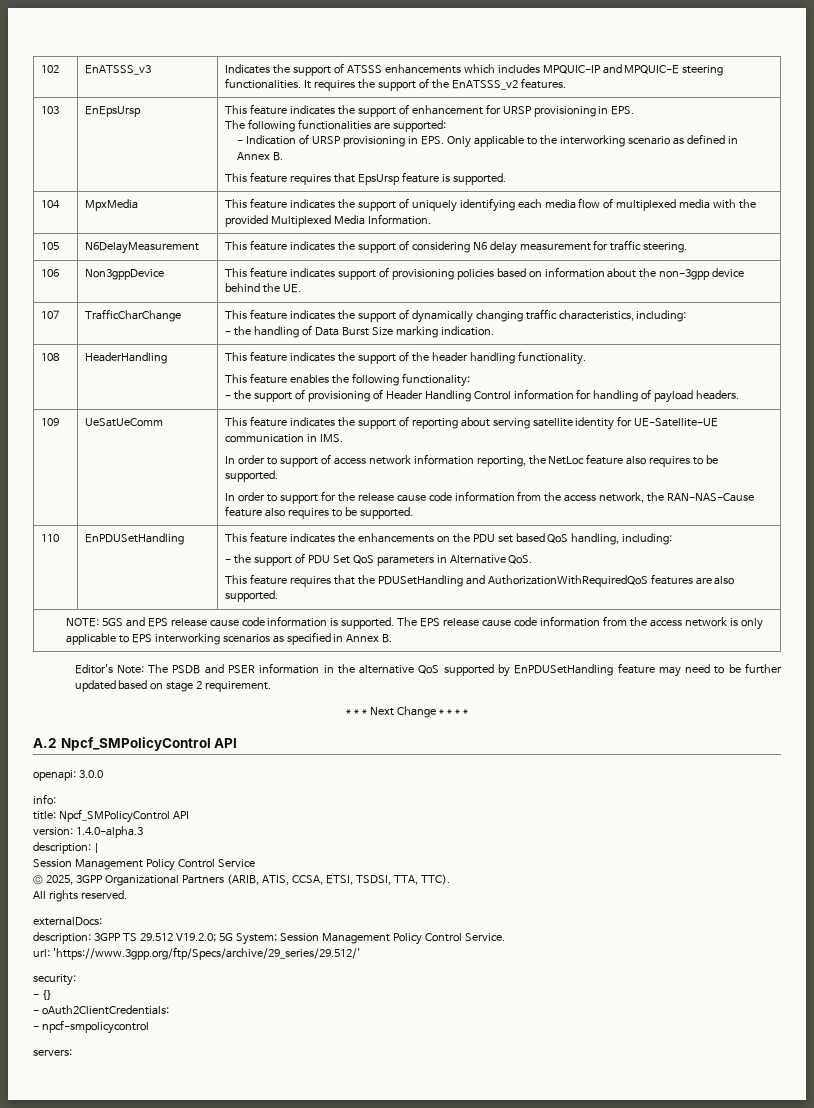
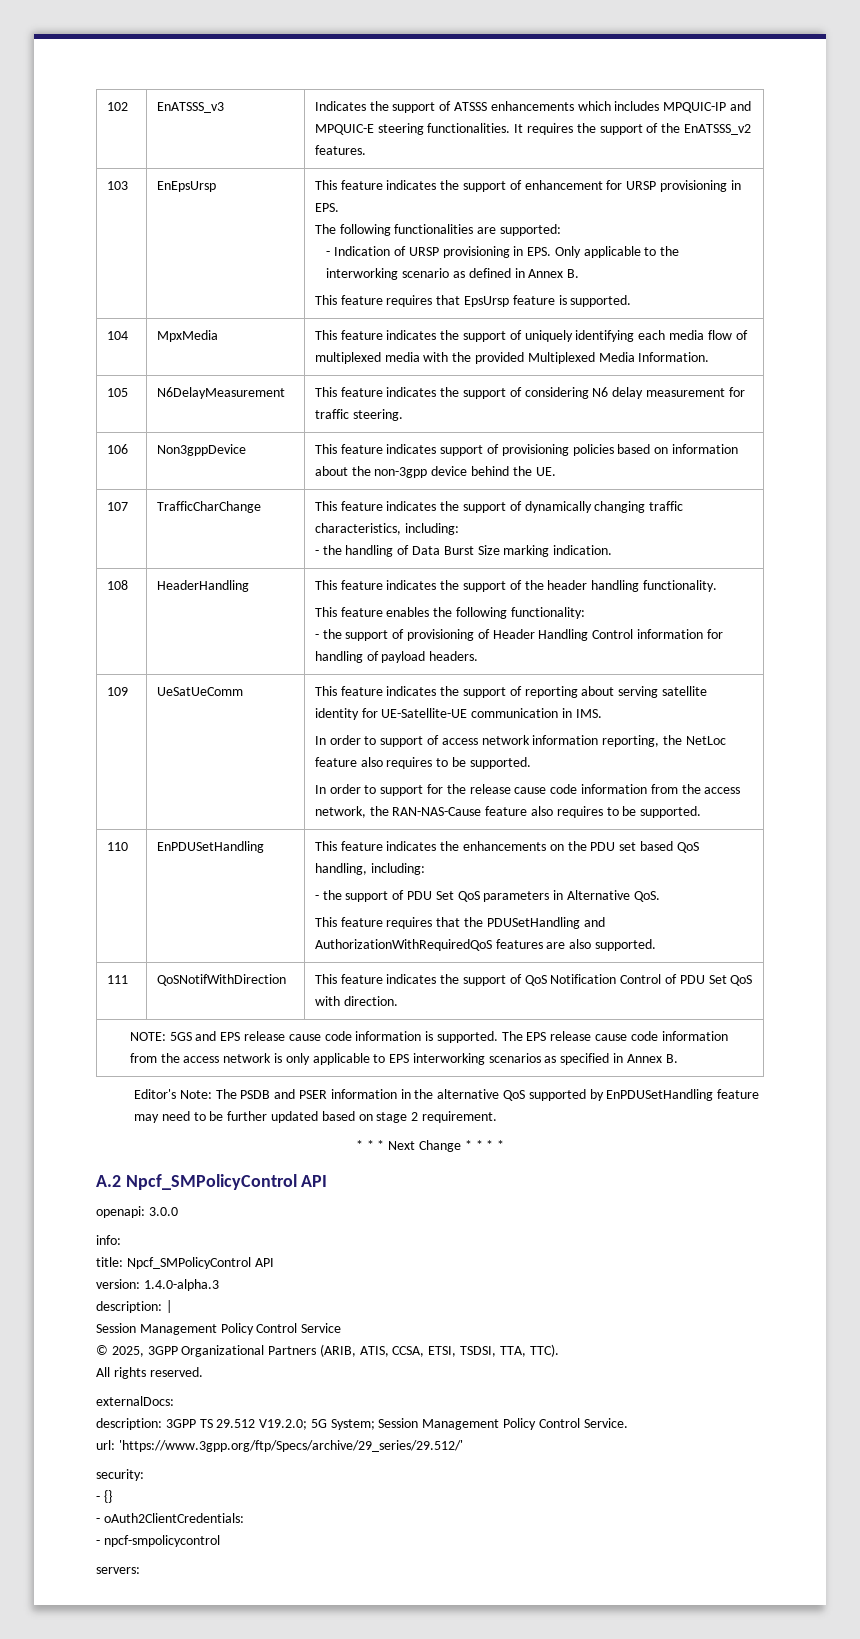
(278, 596) none -> [106,975,128,984] [156,974,286,986] [314,974,753,986] [314,996,398,1006] // 111 | QoSNotifWithDirection | This feature indicates the support of QoS Notification Control of PDU Set QoS with direction.

